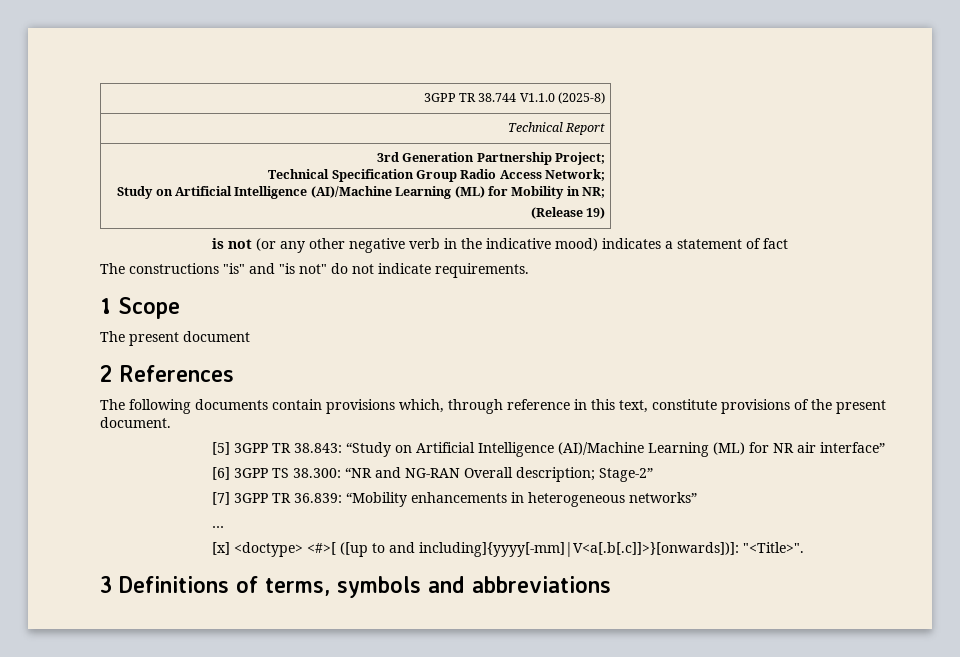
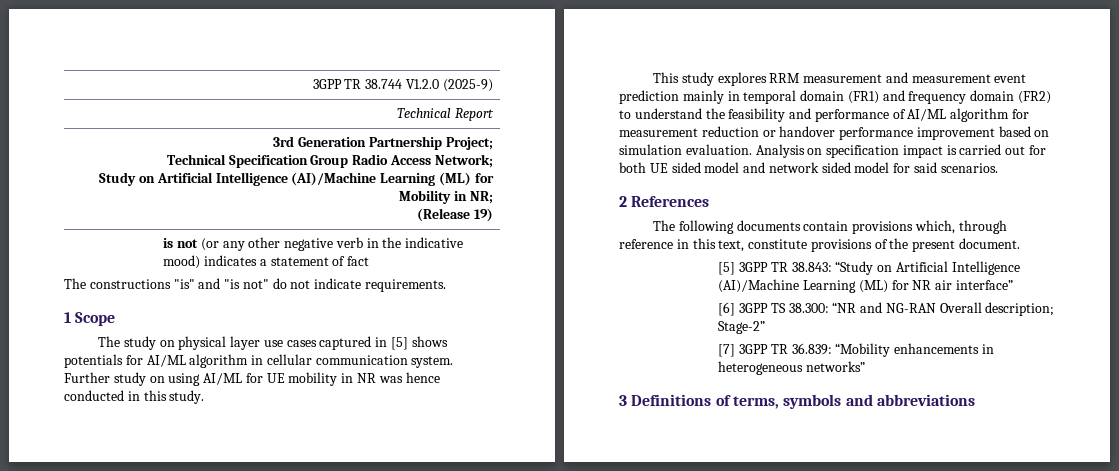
[519,92,606,104] V1.1.0 (2025-8) -> [405,79,493,92] V1.2.0 (2025-9)
[129,331,250,346] present document -> [123,336,448,350] [64,354,454,368] [64,372,440,386] [64,390,205,404] [653,72,1027,86] [619,90,1052,104] [619,108,1030,122] [619,126,1050,140] [619,144,1047,158] [619,162,998,173] study on physical layer use cases captured in [5] shows potentials for AI/ML algorithm in cellular communication system. Further study on using AI/ML for UE mobility in NR was hence conducted in this study. // This study explores RRM measurement and measurement event prediction mainly in temporal domain (FR1) and frequency domain (FR2) to understand the feasibility and performance of AI/ML algorithm for measurement reduction or handover performance improvement based on simulation evaluation. Analysis on specification impact is carried out for both UE sided model and network sided model for said scenarios.
[211,526,224,528] [211,542,804,557] // … // [x] <doctype> <#>[ ([up to and including]{yyyy[-mm]|V<a[.b[.c]]>}[onwards])]: "<Title>". -> (865, 366) none

